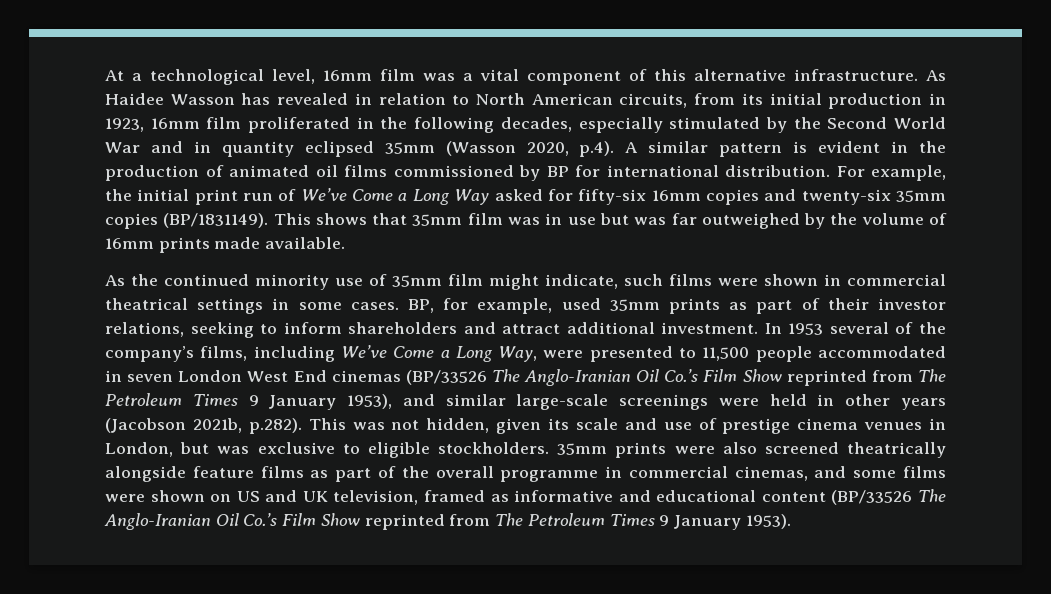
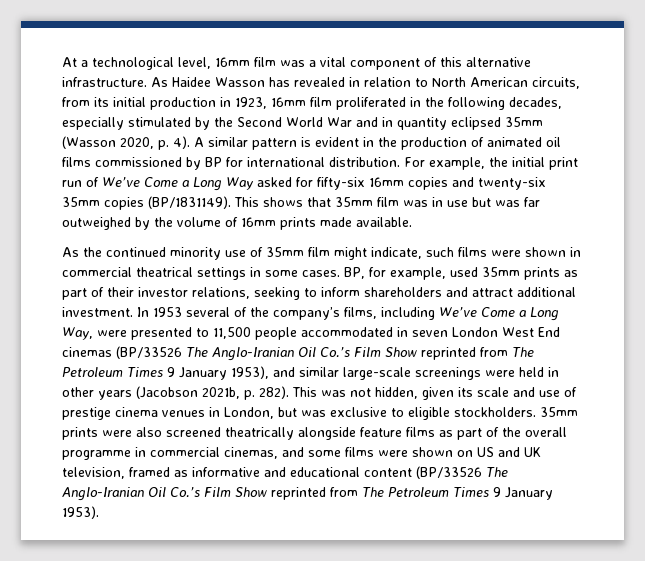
[579,141,615,157] p.4). -> [158,136,190,150] p. 4).
[248,418,302,434] p.282). -> [244,386,289,400] p. 282).

